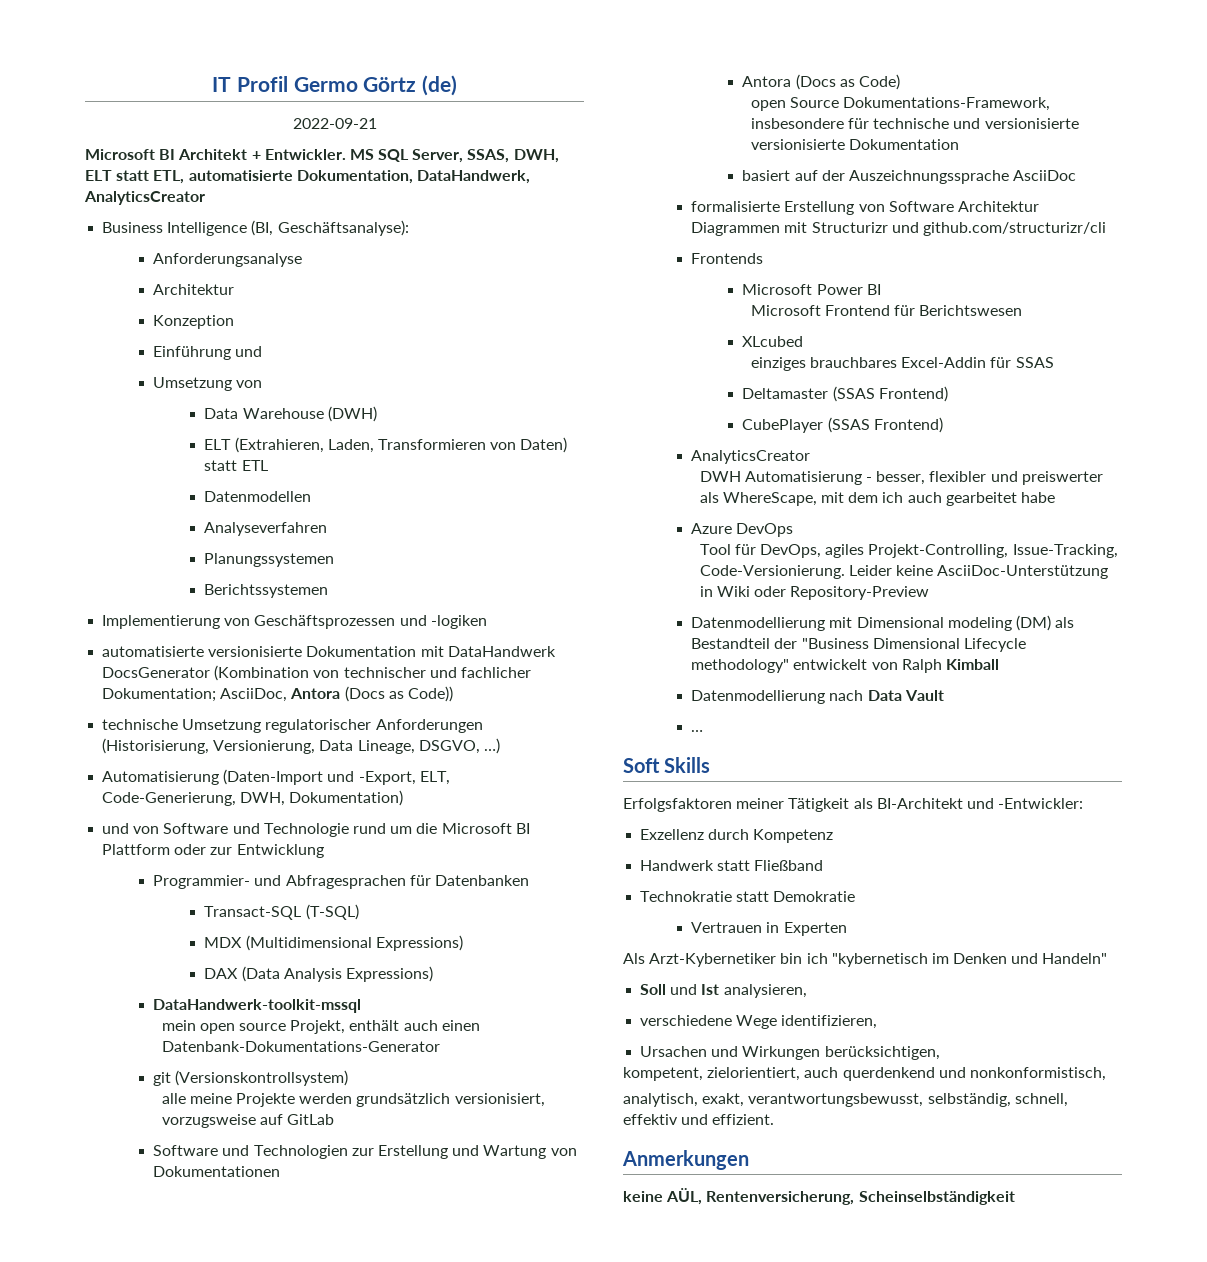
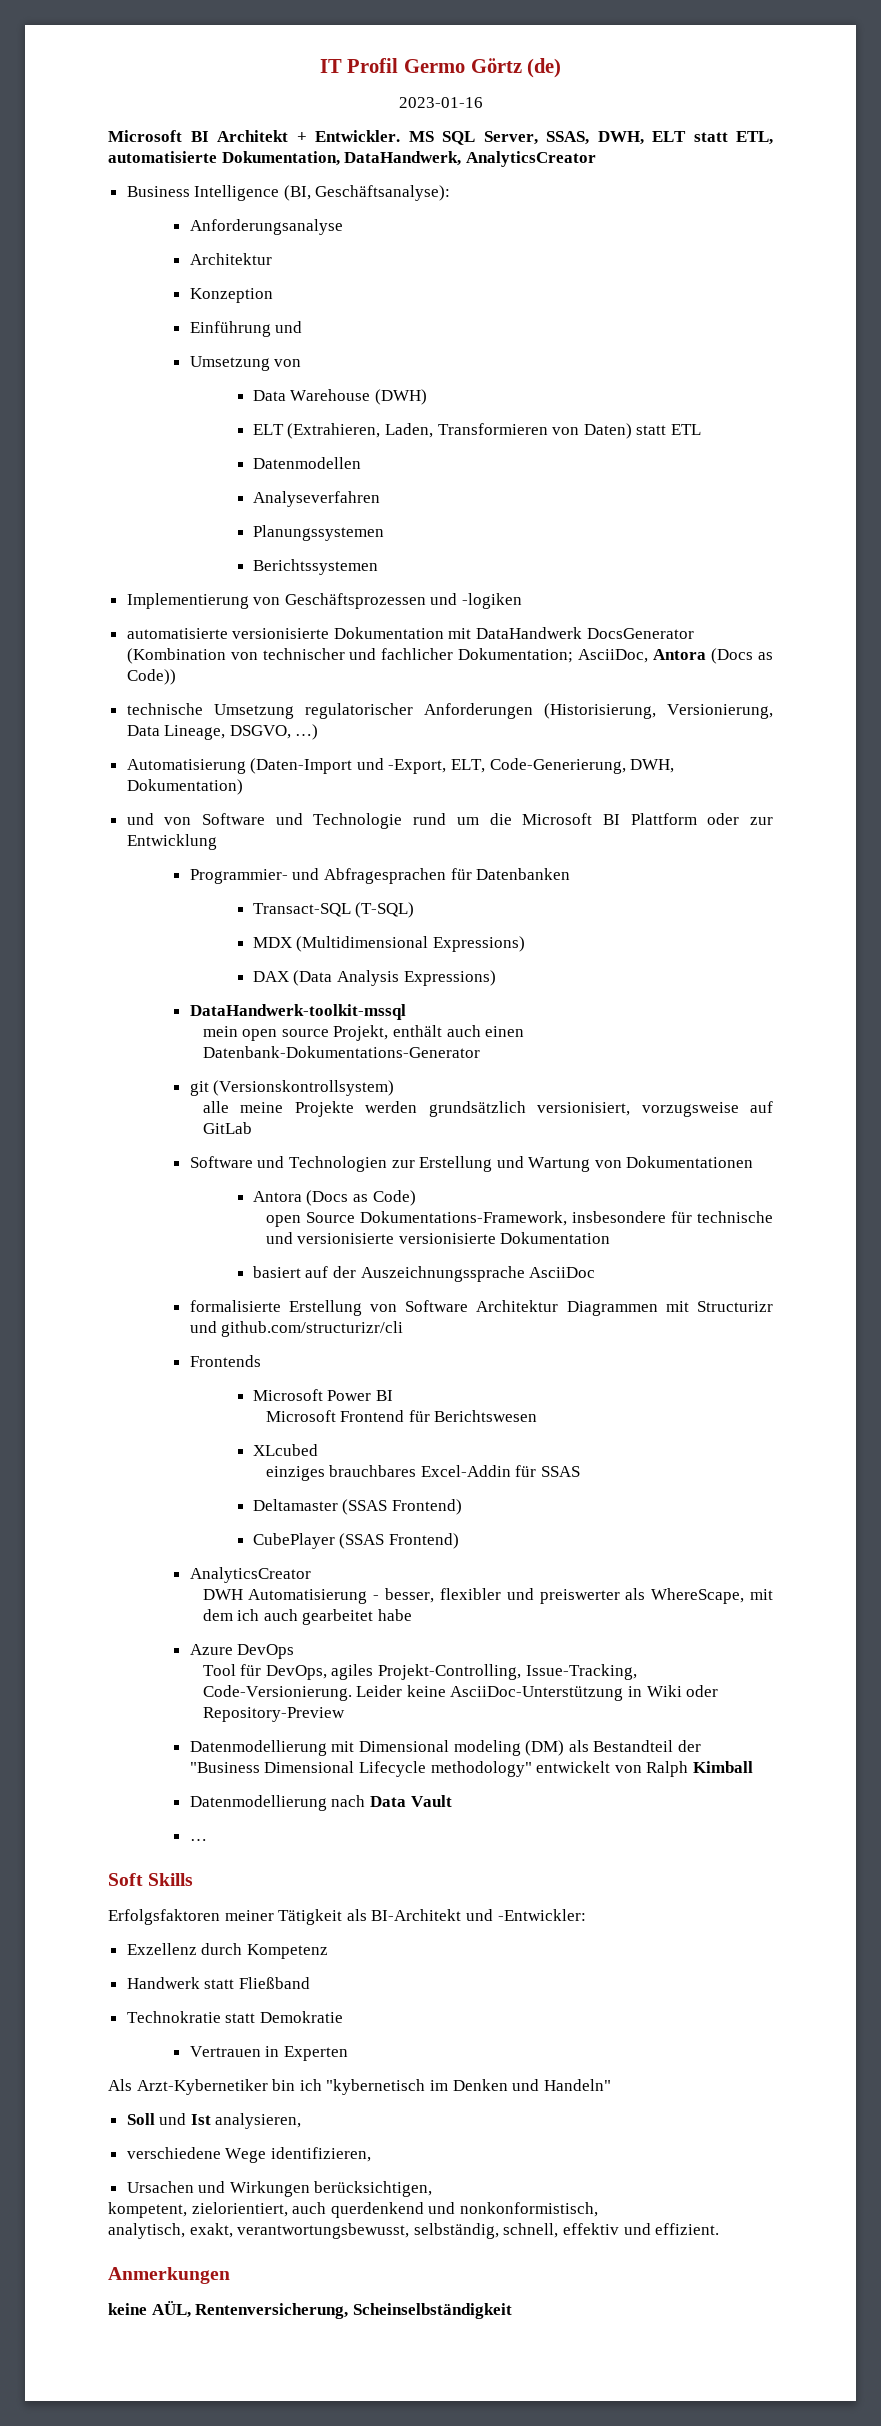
[292,118,377,129] 2022-09-21 -> [398,97,483,108] 2023-01-16

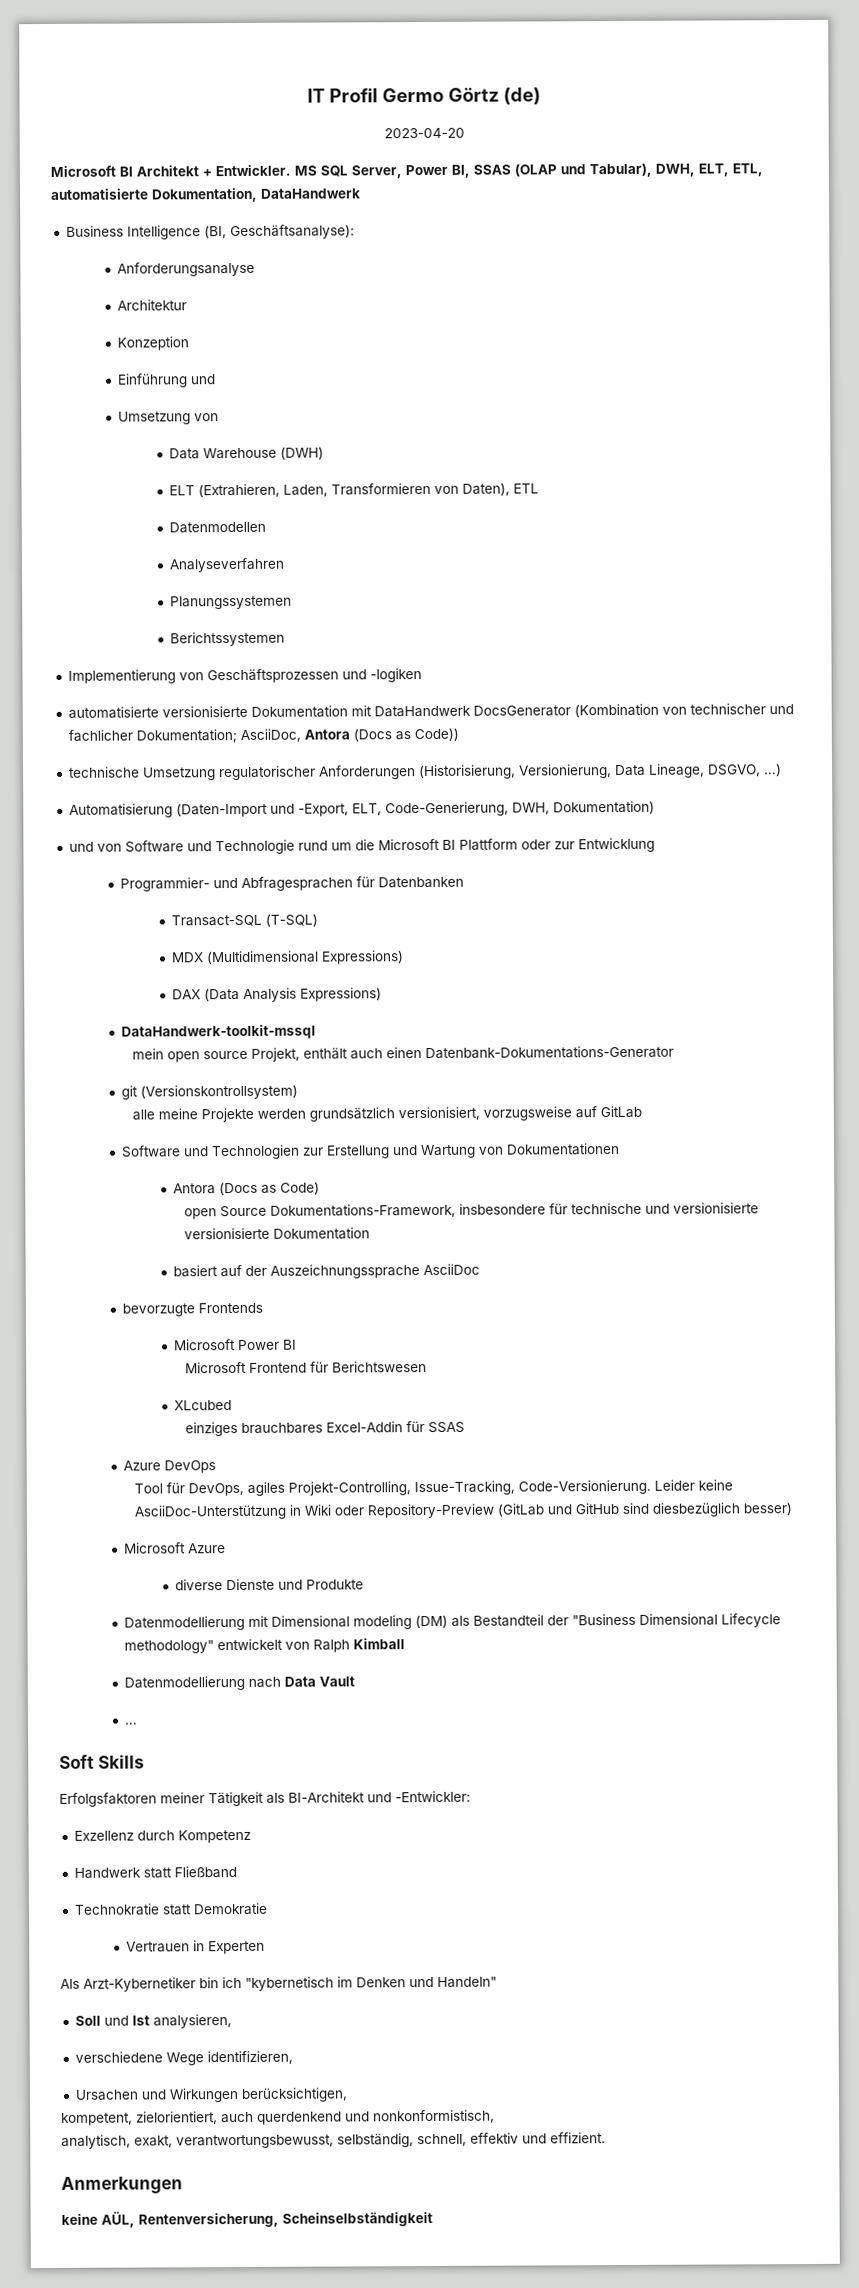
[398,97,483,108] 2023-01-16 -> [383,127,465,139] 2023-04-20
[546,131,728,145] SSAS, DWH, ELT statt -> [405,162,729,178] Power BI, SSAS (OLAP und Tabular), DWH, ELT,
[344,151,596,167] DataHandwerk, AnalyticsCreator -> [260,188,361,199] DataHandwerk
[583,423,667,439] Daten) statt -> [461,482,510,496] Daten),
[189,1300,773,1316] [189,1321,404,1337] formalisierte Erstellung von Software Architektur Diagrammen mit Structurizr und github.com/structurizr/cli // -> [121,1303,195,1317] bevorzugte
[252,1499,463,1515] [252,1533,460,1549] [189,1567,311,1583] [202,1588,773,1604] [202,1609,412,1625] // Deltamaster (SSAS Frontend) // CubePlayer (SSAS Frontend) // AnalyticsCreator // DWH Automatisierung - besser, flexibler und preiswerter als WhereScape, mit dem ich auch gearbeitet habe -> (465, 1427) none
(345, 1714) none -> [496,1502,792,1517] [123,1542,226,1554] [174,1578,364,1591] (GitLab und GitHub sind diesbezüglich besser) // Microsoft Azure // diverse Dienste und Produkte

